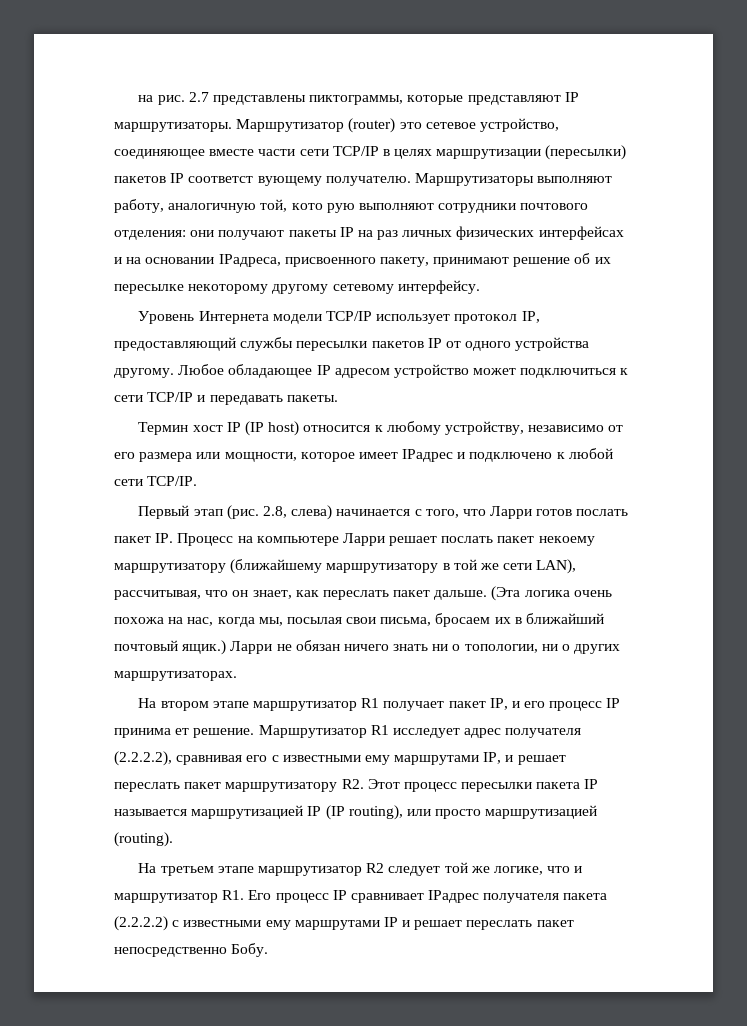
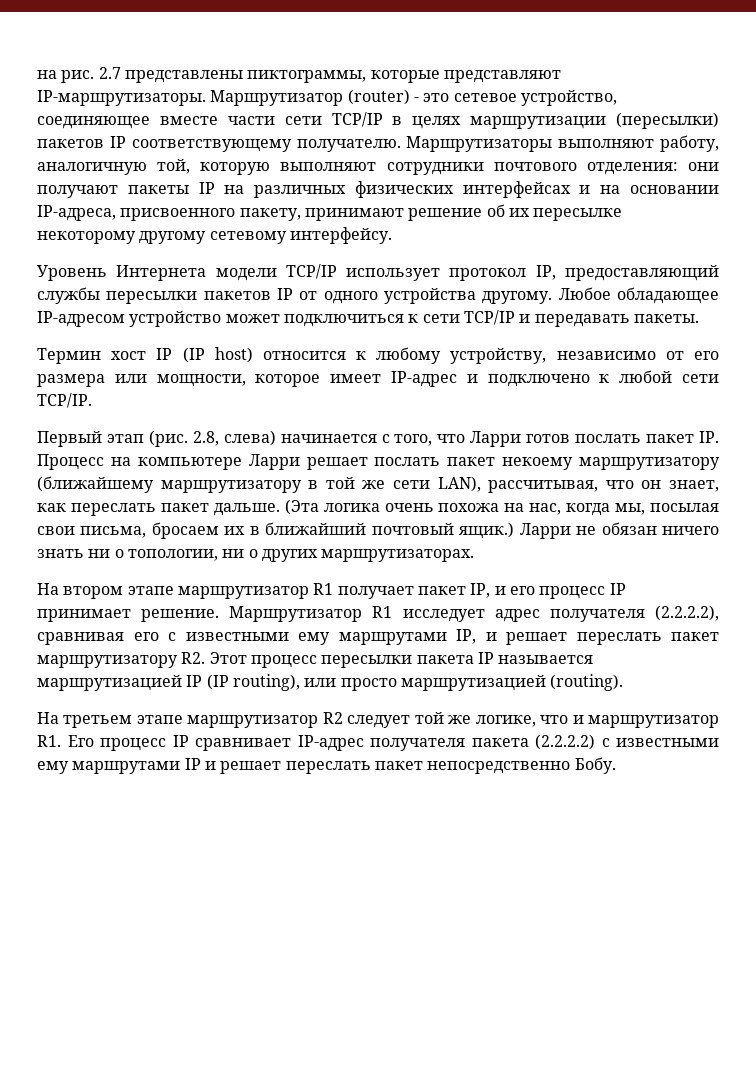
[564,92,579,102] [114,122,232,132] IP маршрутизаторы. -> [37,90,206,106] IP-маршрутизаторы.
(396, 125) none -> [413,97,419,102] -
[188,176,322,186] соответст вующему -> [131,139,292,152] соответствующему
[291,203,355,213] кото рую -> [200,162,271,175] которую
[377,230,453,240] раз личных -> [254,185,347,198] различных
[218,254,281,267] IPадреса, -> [37,205,116,221] IP-адреса,
[316,365,390,378] IP адресом -> [37,311,125,327] IP-адресом
[402,449,454,462] IPадрес -> [391,371,458,387] IP-адрес
[114,728,190,738] принима ет -> [37,609,131,622] принимает
[428,890,480,903] IPадрес -> [297,735,364,751] IP-адрес

